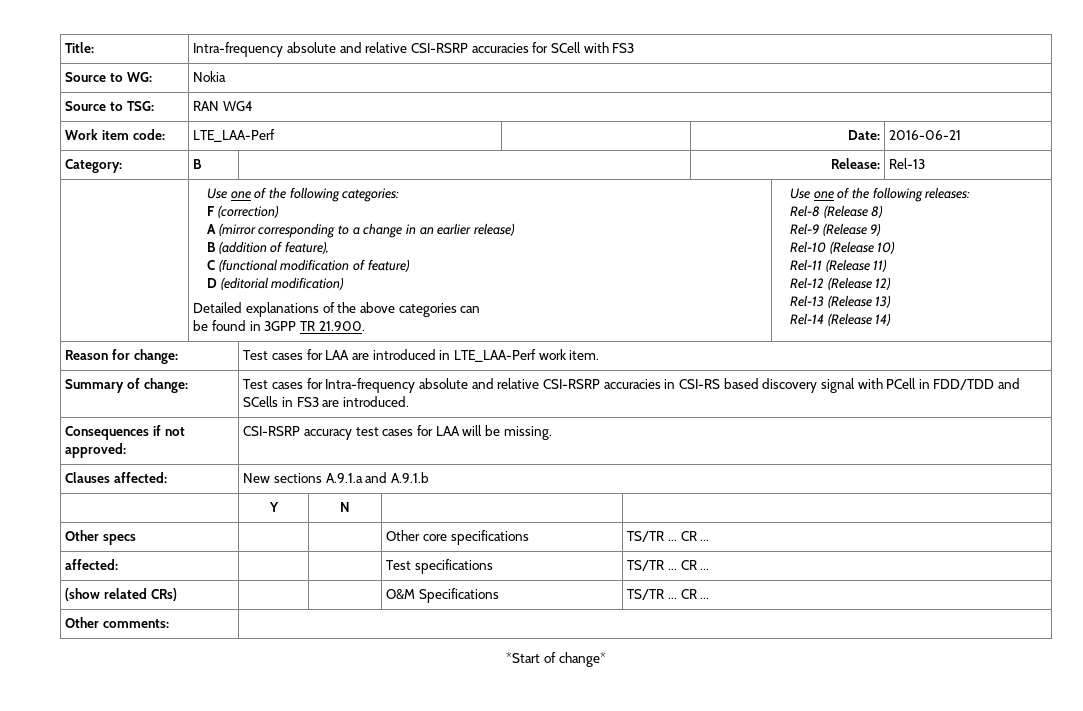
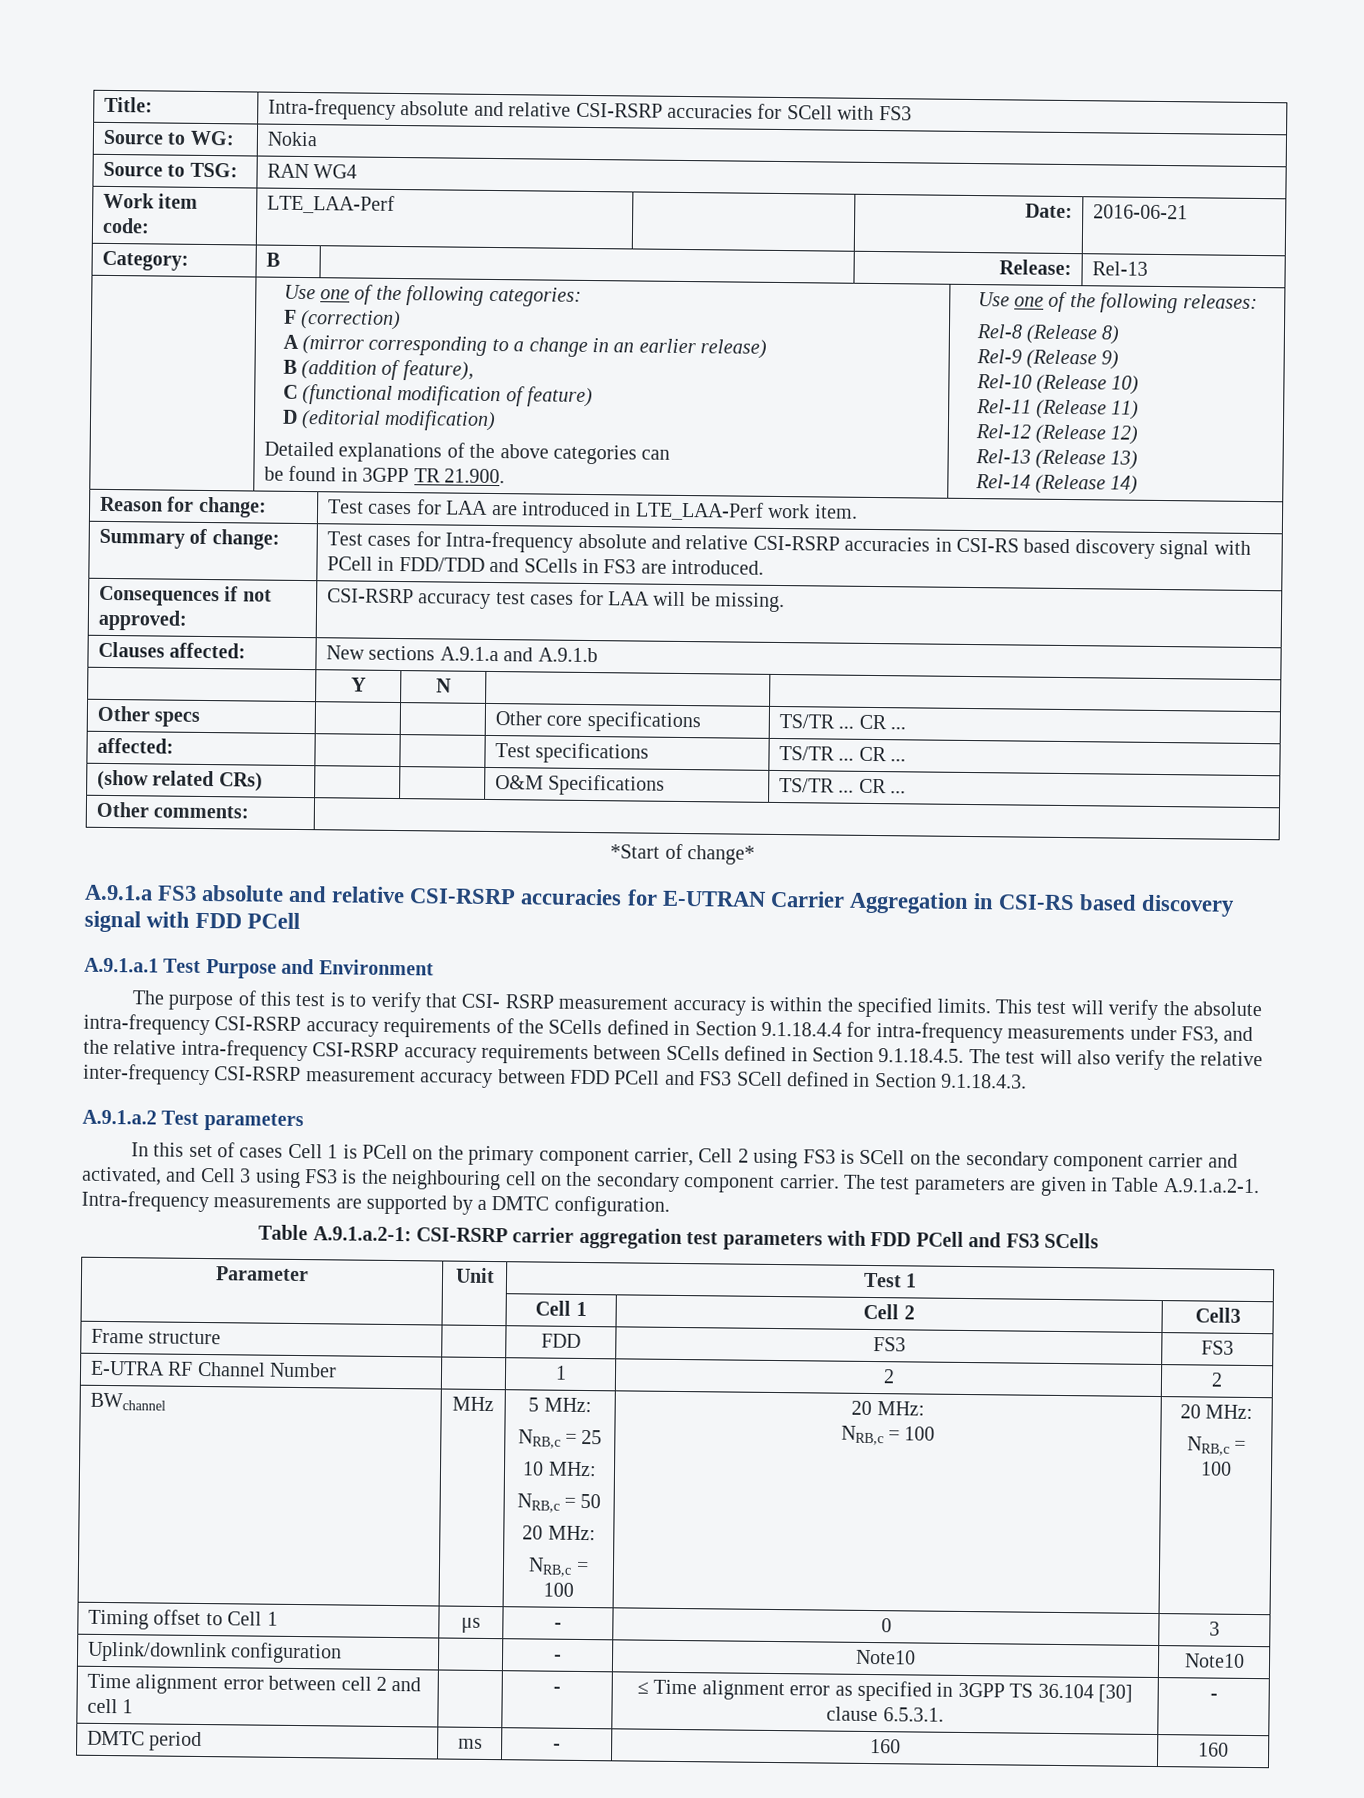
(606, 659) none -> [84,884,1236,917] [84,910,301,933] [84,957,434,979] [131,990,1262,1020] [83,1013,1254,1045] [83,1039,1264,1071] [83,1063,1028,1089] [82,1109,304,1132] [130,1142,1238,1172] [81,1166,1260,1197] [81,1190,670,1217] [258,1224,1099,1251] [215,1266,309,1282] [454,1267,495,1284] [862,1272,918,1288] [535,1300,587,1317] [863,1303,915,1320] [1194,1307,1241,1323] [91,1328,222,1345] [541,1333,581,1348] [872,1337,906,1352] [1201,1340,1234,1355] [90,1360,338,1378] [554,1365,567,1380] [882,1369,895,1384] [1211,1372,1223,1387] [90,1392,167,1411] [452,1396,494,1412] [528,1397,592,1413] [517,1429,603,1449] [522,1461,597,1477] [516,1493,602,1513] [522,1525,596,1541] [528,1557,589,1577] [542,1582,574,1597] [851,1400,925,1416] [840,1425,936,1446] [1179,1404,1254,1420] [1186,1436,1247,1456] [1200,1461,1232,1476] [88,1609,278,1630] [461,1617,481,1633] [554,1622,562,1629] [880,1618,892,1633] [1209,1621,1220,1636] [87,1641,343,1664] [554,1654,562,1661] [856,1649,916,1665] [1183,1653,1245,1668] [87,1673,422,1695] [87,1698,134,1714] [553,1686,561,1693] [637,1679,1133,1703] [826,1706,944,1722] [1209,1693,1218,1700] [87,1730,203,1752] [457,1738,483,1749] [553,1743,561,1750] [869,1739,901,1754] [1198,1742,1229,1757] // A.9.1.a FS3 absolute and relative CSI-RSRP accuracies for E-UTRAN Carrier Aggregation in CSI-RS based discovery signal with FDD PCell // A.9.1.a.1 Test Purpose and Environment // The purpose of this test is to verify that CSI- RSRP measurement accuracy is within the specified limits. This test will verify the absolute intra-frequency CSI-RSRP accuracy requirements of the SCells defined in Section 9.1.18.4.4 for intra-frequency measurements under FS3, and the relative intra-frequency CSI-RSRP accuracy requirements between SCells defined in Section 9.1.18.4.5. The test will also verify the relative inter-frequency CSI-RSRP measurement accuracy between FDD PCell and FS3 SCell defined in Section 9.1.18.4.3. // A.9.1.a.2 Test parameters // In this set of cases Cell 1 is PCell on the primary component carrier, Cell 2 using FS3 is SCell on the secondary component carrier and activated, and Cell 3 using FS3 is the neighbouring cell on the secondary component carrier. The test parameters are given in Table A.9.1.a.2-1. Intra-frequency measurements are supported by a DMTC configuration. // Table A.9.1.a.2-1: CSI-RSRP carrier aggregation test parameters with FDD PCell and FS3 SCells // Parameter | Unit | Test 1 // | | Cell 1 | Cell 2 | Cell3 // Frame structure | | FDD | FS3 | FS3 // E-UTRA RF Channel Number | | 1 | 2 | 2 // BWchannel | MHz | 5 MHz: // NRB,c = 25 // 10 MHz: // NRB,c = 50 // 20 MHz: // NRB,c = 100 | 20 MHz: // NRB,c = 100 | 20 MHz: // NRB,c = 100 // Timing offset to Cell 1 | μs | - | 0 | 3 // Uplink/downlink configuration | | - | Note10 | Note10 // Time alignment error between cell 2 and cell 1 | | - | ≤ Time alignment error as specified in 3GPP TS 36.104 [30] clause 6.5.3.1. | - // DMTC period | ms | - | 160 | 160

